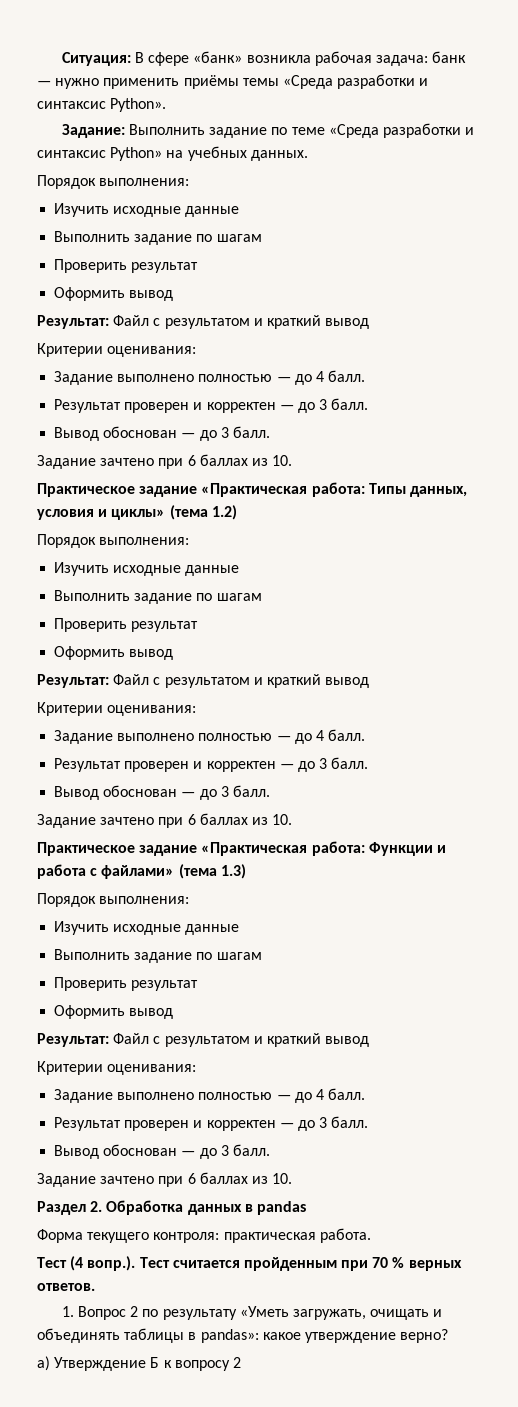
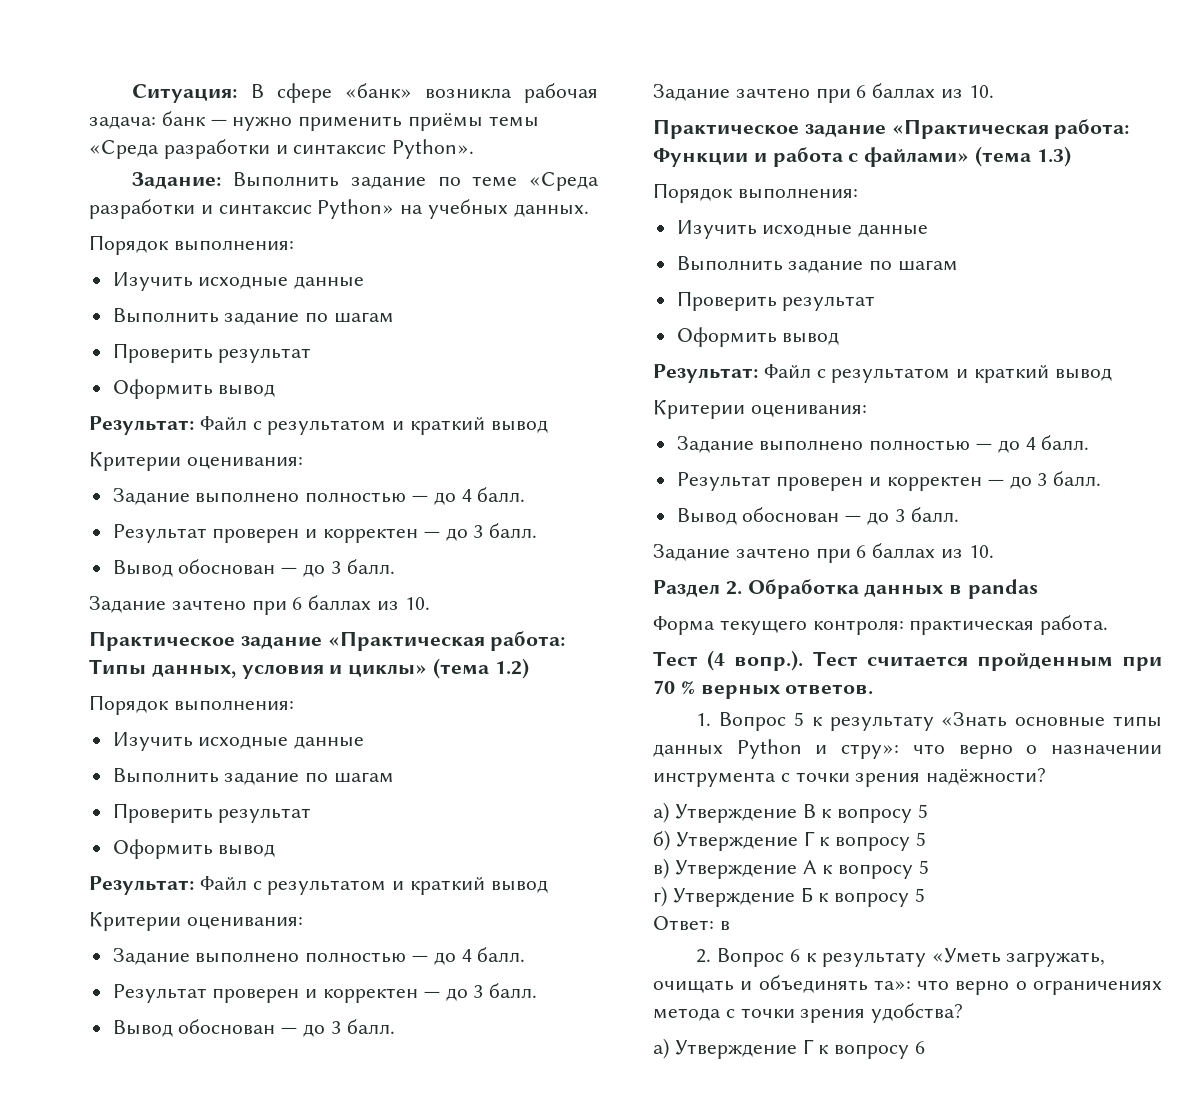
[130,1306,159,1317] 2 по -> [794,712,1162,731] [653,739,1162,759] [653,768,1047,787] [653,802,929,823] [653,830,927,851] [653,858,930,879] [653,886,926,907] [653,916,730,931] [696,948,817,967] 5 к результату «Знать основные типы данных Python и стру»: что верно о назначении инструмента с точки зрения надёжности? // а) Утверждение В к вопросу 5 // б) Утверждение Г к вопросу 5 // в) Утверждение А к вопросу 5 // г) Утверждение Б к вопросу 5 // Ответ: в // 2. Вопрос 6 к
[124,1328,449,1343] [37,1356,241,1371] таблицы в pandas»: какое утверждение верно? // а) Утверждение Б к вопросу 2 -> [873,980,1162,995] [653,1003,964,1023] [653,1038,926,1059] та»: что верно о ограничениях метода с точки зрения удобства? // а) Утверждение Г к вопросу 6

